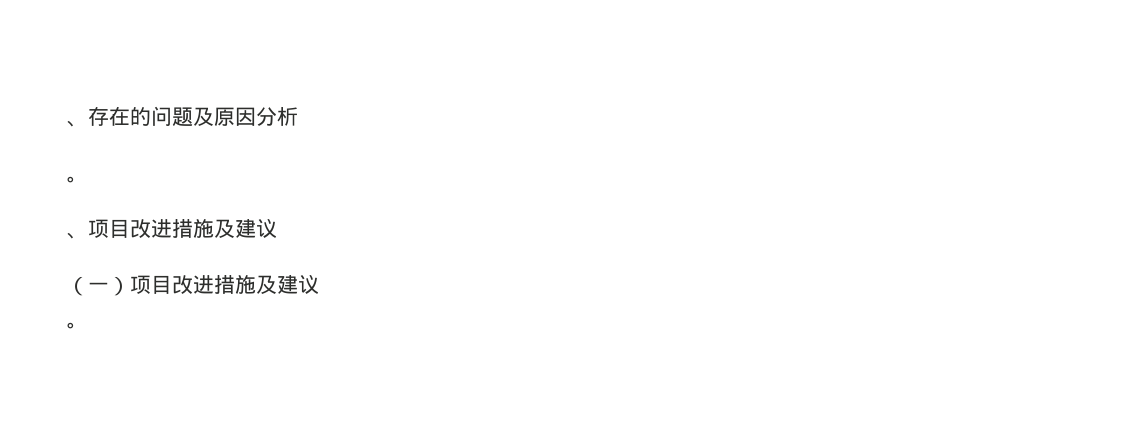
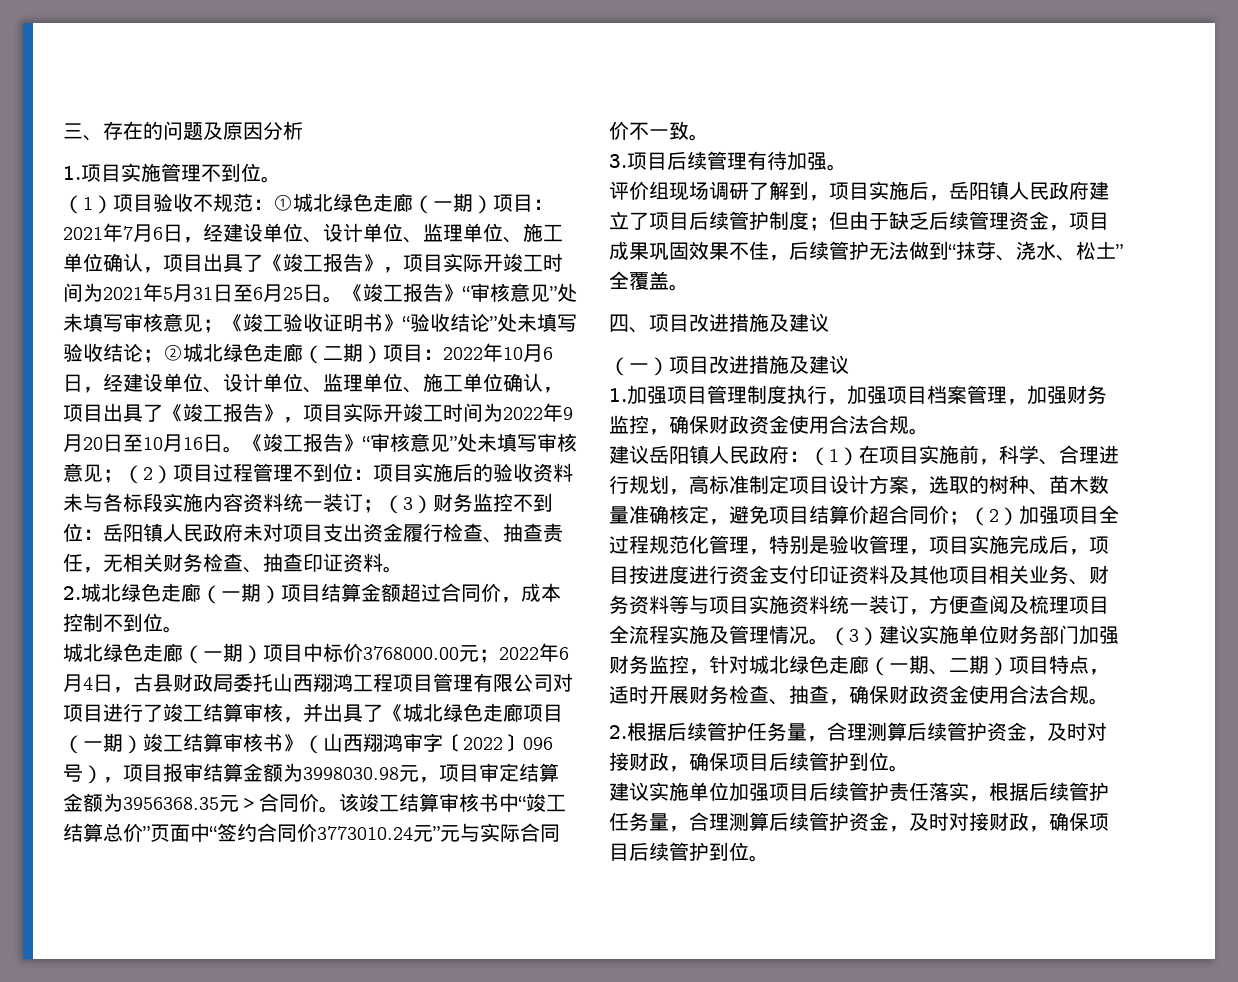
(67, 123) none -> [63,123,83,139] 三
[67,176,88,183] 。 // -> [63,163,281,183] [63,193,553,214] [63,223,563,243] [63,253,563,273] [63,283,577,303] [63,313,577,333] [63,343,553,364] [63,373,563,393] [63,403,573,423] [63,433,577,453] [63,463,573,484] [63,493,553,514] [63,523,563,543] [63,553,403,573] [63,583,561,604] [63,613,183,633] [63,643,569,664] [63,673,573,693] [63,703,563,723] [63,733,553,754] [63,763,559,784] [63,793,566,813] [63,823,560,842] [609,121,709,141] [609,151,847,171] [609,181,1109,201] [609,211,1109,231] [609,241,1123,261] [609,271,689,291] [609,314,629,332] 1.项目实施管理不到位。 // （1）项目验收不规范：①城北绿色走廊（一期）项目：2021年7月6日，经建设单位、设计单位、监理单位、施工单位确认，项目出具了《竣工报告》，项目实际开竣工时间为2021年5月31日至6月25日。《竣工报告》“审核意见”处未填写审核意见；《竣工验收证明书》“验收结论”处未填写验收结论；②城北绿色走廊（二期）项目：2022年10月6日，经建设单位、设计单位、监理单位、施工单位确认，项目出具了《竣工报告》，项目实际开竣工时间为2022年9月20日至10月16日。《竣工报告》“审核意见”处未填写审核意见；（2）项目过程管理不到位：项目实施后的验收资料未与各标段实施内容资料统一装订；（3）财务监控不到位：岳阳镇人民政府未对项目支出资金履行检查、抽查责任，无相关财务检查、抽查印证资料。 // 2.城北绿色走廊（一期）项目结算金额超过合同价，成本控制不到位。 // 城北绿色走廊（一期）项目中标价3768000.00元；2022年6月4日，古县财政局委托山西翔鸿工程项目管理有限公司对项目进行了竣工结算审核，并出具了《城北绿色走廊项目（一期）竣工结算审核书》（山西翔鸿审字〔2022〕096号），项目报审结算金额为3998030.98元，项目审定结算金额为3956368.35元＞合同价。该竣工结算审核书中“竣工结算总价”页面中“签约合同价3773010.24元”元与实际合同价不一致。 // 3.项目后续管理有待加强。 // 评价组现场调研了解到，项目实施后，岳阳镇人民政府建立了项目后续管护制度；但由于缺乏后续管理资金，项目成果巩固效果不佳，后续管护无法做到“抹芽、浇水、松土”全覆盖。 // 四
(319, 284) none -> [609,385,1107,405] [609,415,929,435] [609,445,1119,466] [609,475,1109,495] [609,505,1119,526] [609,535,1109,555] [609,565,1109,585] [609,595,1109,615] [609,625,1119,646] [609,655,1109,676] [609,685,1109,705] [609,722,1107,742] [609,752,909,772] [609,782,1109,802] [609,812,1109,832] [609,842,749,861] 1.加强项目管理制度执行，加强项目档案管理，加强财务监控，确保财政资金使用合法合规。 // 建议岳阳镇人民政府：（1）在项目实施前，科学、合理进行规划，高标准制定项目设计方案，选取的树种、苗木数量准确核定，避免项目结算价超合同价；（2）加强项目全过程规范化管理，特别是验收管理，项目实施完成后，项目按进度进行资金支付印证资料及其他项目相关业务、财务资料等与项目实施资料统一装订，方便查阅及梳理项目全流程实施及管理情况。（3）建议实施单位财务部门加强财务监控，针对城北绿色走廊（一期、二期）项目特点，适时开展财务检查、抽查，确保财政资金使用合法合规。 // 2.根据后续管护任务量，合理测算后续管护资金，及时对接财政，确保项目后续管护到位。 // 建议实施单位加强项目后续管护责任落实，根据后续管护任务量，合理测算后续管护资金，及时对接财政，确保项目后续管护到位

